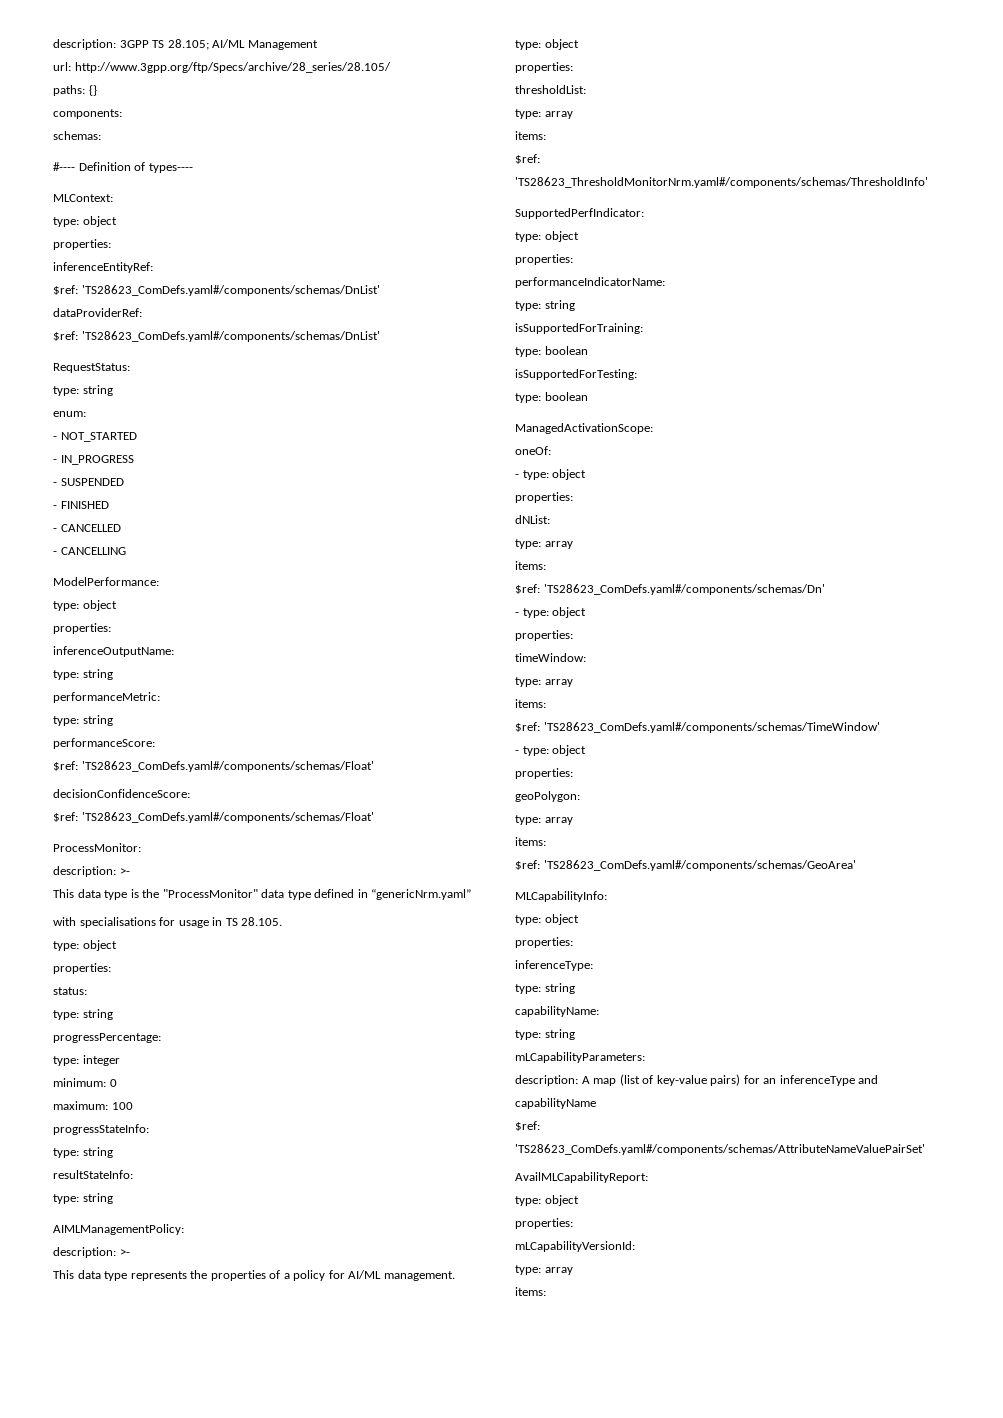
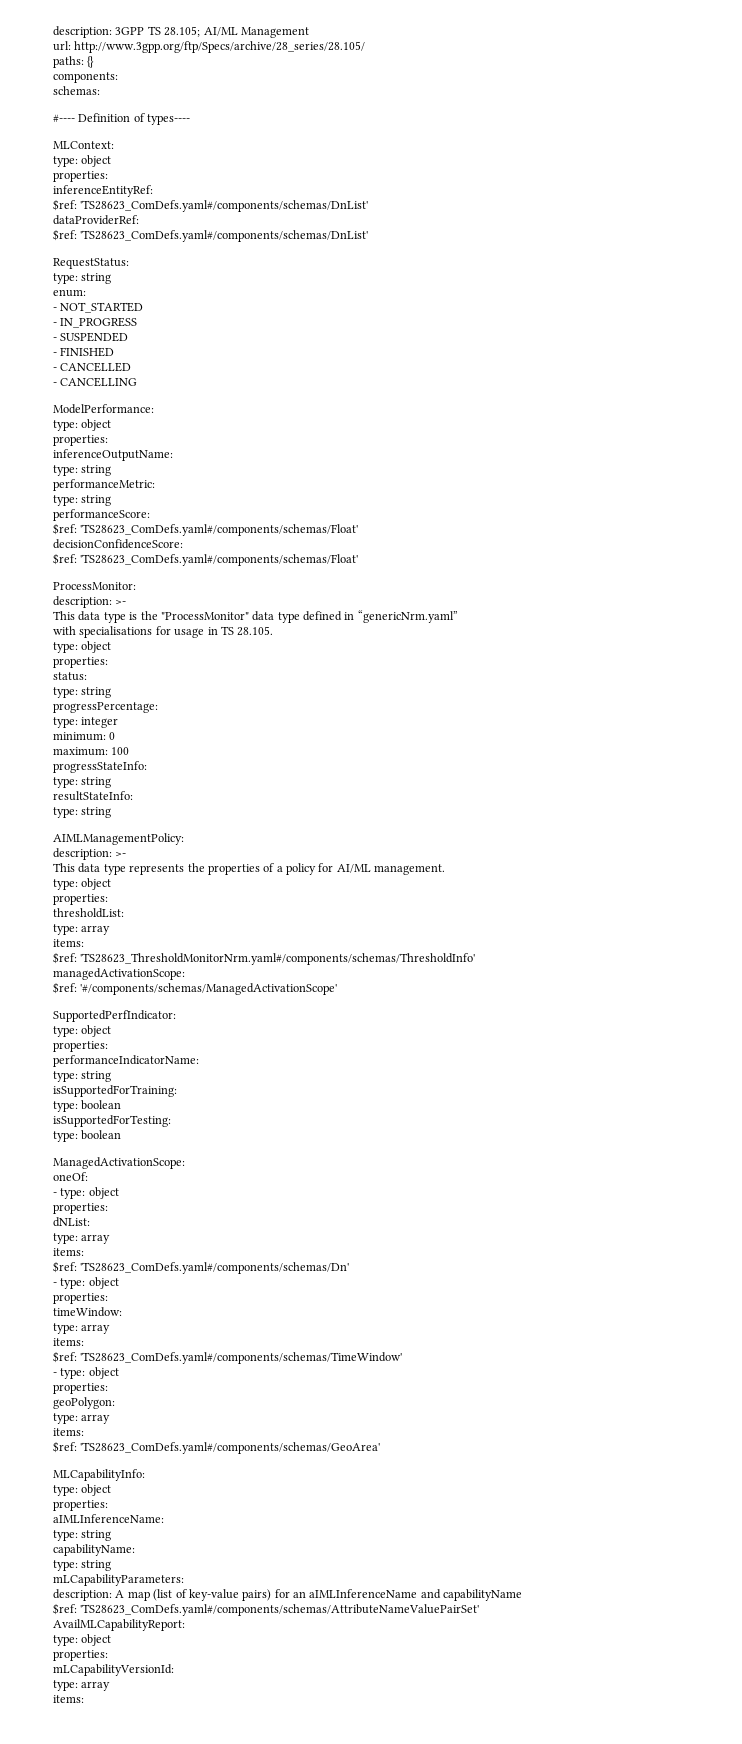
(928, 182) none -> [53,968,185,980] [53,982,338,995] // managedActivationScope: // $ref: '#/components/schemas/ManagedActivationScope'
[515,960,593,971] inferenceType: -> [53,1514,164,1523] aIMLInferenceName:
[779,1075,855,1086] inferenceType -> [309,1589,418,1598] aIMLInferenceName

